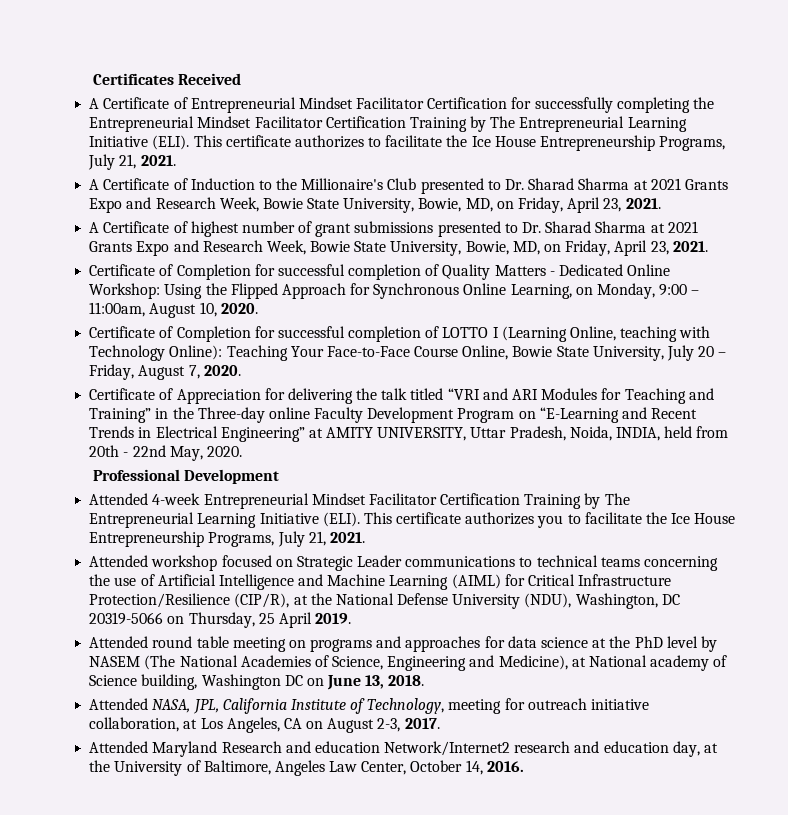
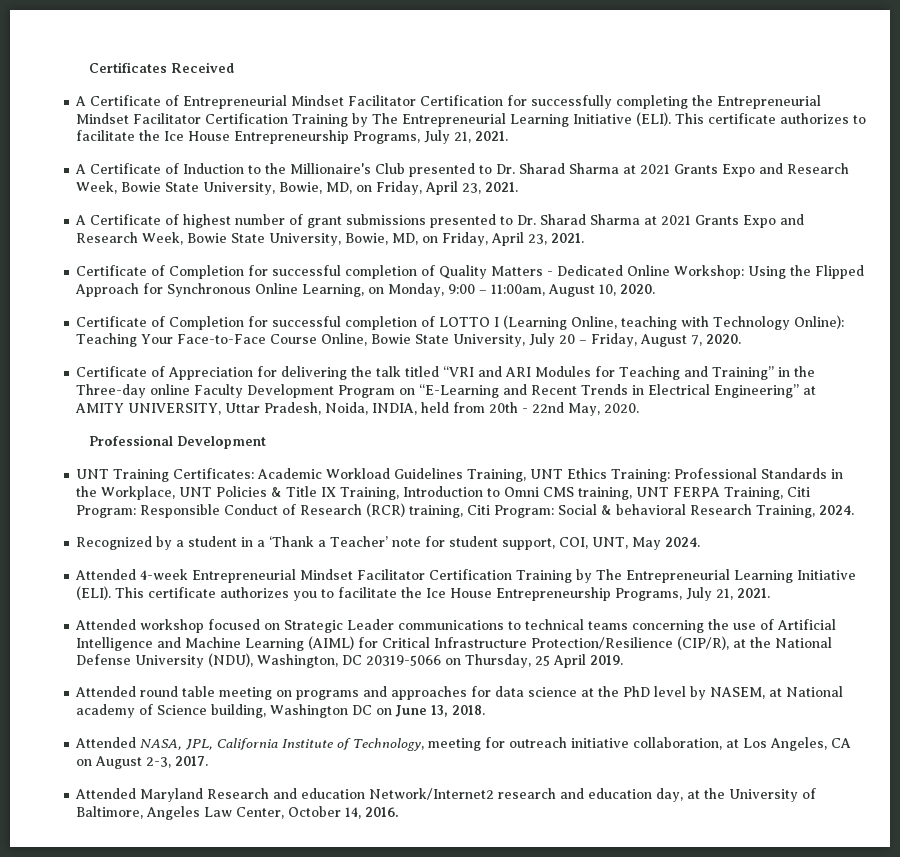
(280, 476) none -> [76,468,844,482] [76,486,811,500] [76,503,855,518] [76,536,701,550] // UNT Training Certificates: Academic Workload Guidelines Training, UNT Ethics Training: Professional Standards in the Workplace, UNT Policies & Title IX Training, Introduction to Omni CMS training, UNT FERPA Training, Citi Program: Responsible Conduct of Research (RCR) training, Citi Program: Social & behavioral Research Training, 2024. // Recognized by a student in a ‘Thank a Teacher’ note for student support, COI, UNT, May 2024.
[89,655,568,671] NASEM (The National Academies of Science, Engineering and Medicine), -> [710,687,766,699] NASEM,

